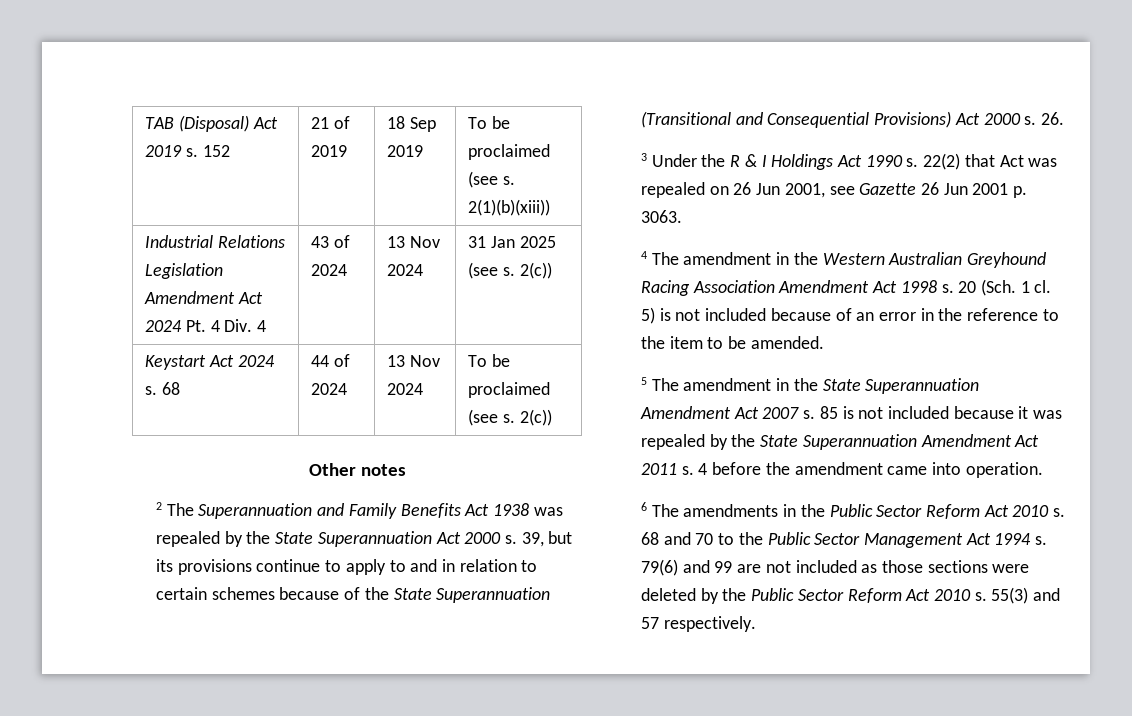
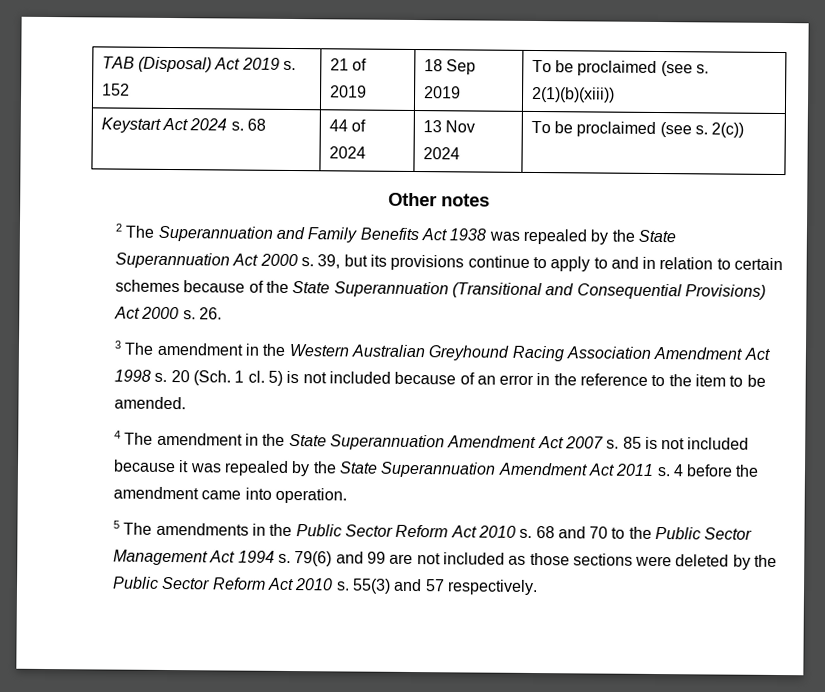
[145,235,285,248] [145,263,224,279] [144,291,263,304] [145,319,267,332] [311,235,350,248] [311,264,348,276] [387,236,440,248] [387,264,424,276] [468,236,556,248] [468,262,552,279] // Industrial Relations Legislation Amendment Act 2024 Pt. 4 Div. 4 | 43 of 2024 | 13 Nov 2024 | 31 Jan 2025 (see s. 2(c)) -> (615, 94) none
[651,153,1058,170] [640,182,1028,198] [640,210,682,223] [640,251,647,259] Under the R & I Holdings Act 1990 s. 22(2) that Act was repealed on 26 Jun 2001, see Gazette 26 Jun 2001 p. 3063. // 4 -> (122, 344) none
[640,377,647,385] 5 -> [113,430,121,439] 4
[640,502,647,511] 6 -> [112,520,120,529] 5

